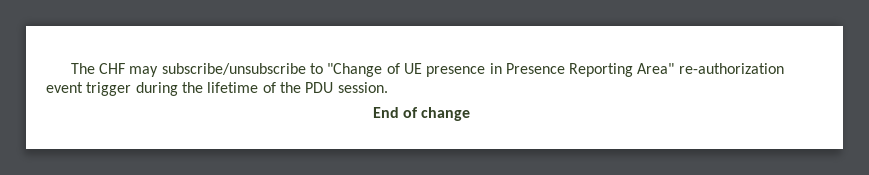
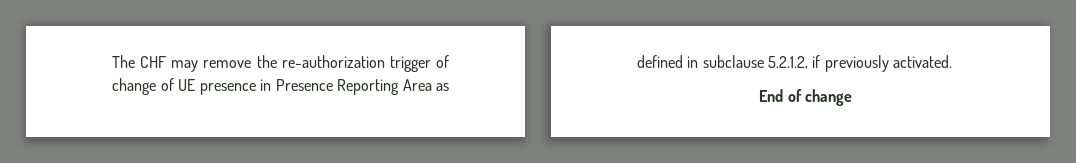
[161,63,383,77] subscribe/unsubscribe to "Change -> [203,55,449,72] [112,78,156,95] remove the re-authorization trigger of change
[637,63,784,74] [46,82,388,96] Area" re-authorization event trigger during the lifetime of the PDU session. -> [402,79,449,91] [637,55,952,72] Area as defined in subclause 5.2.1.2, if previously activated.

